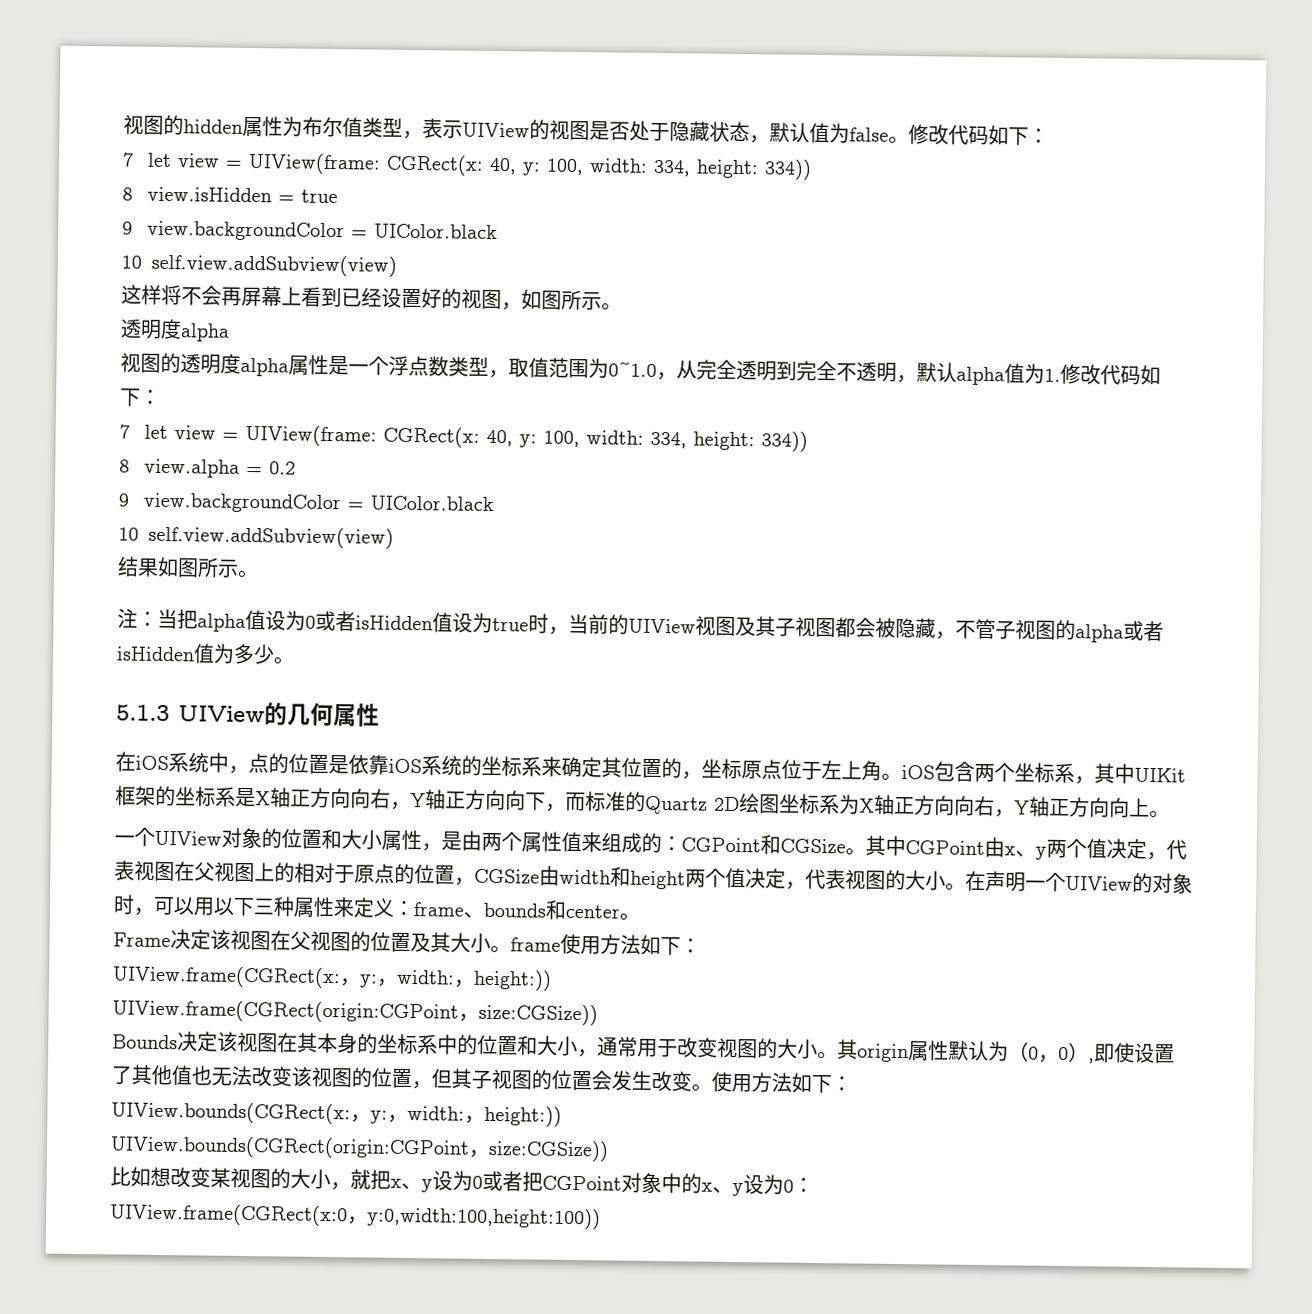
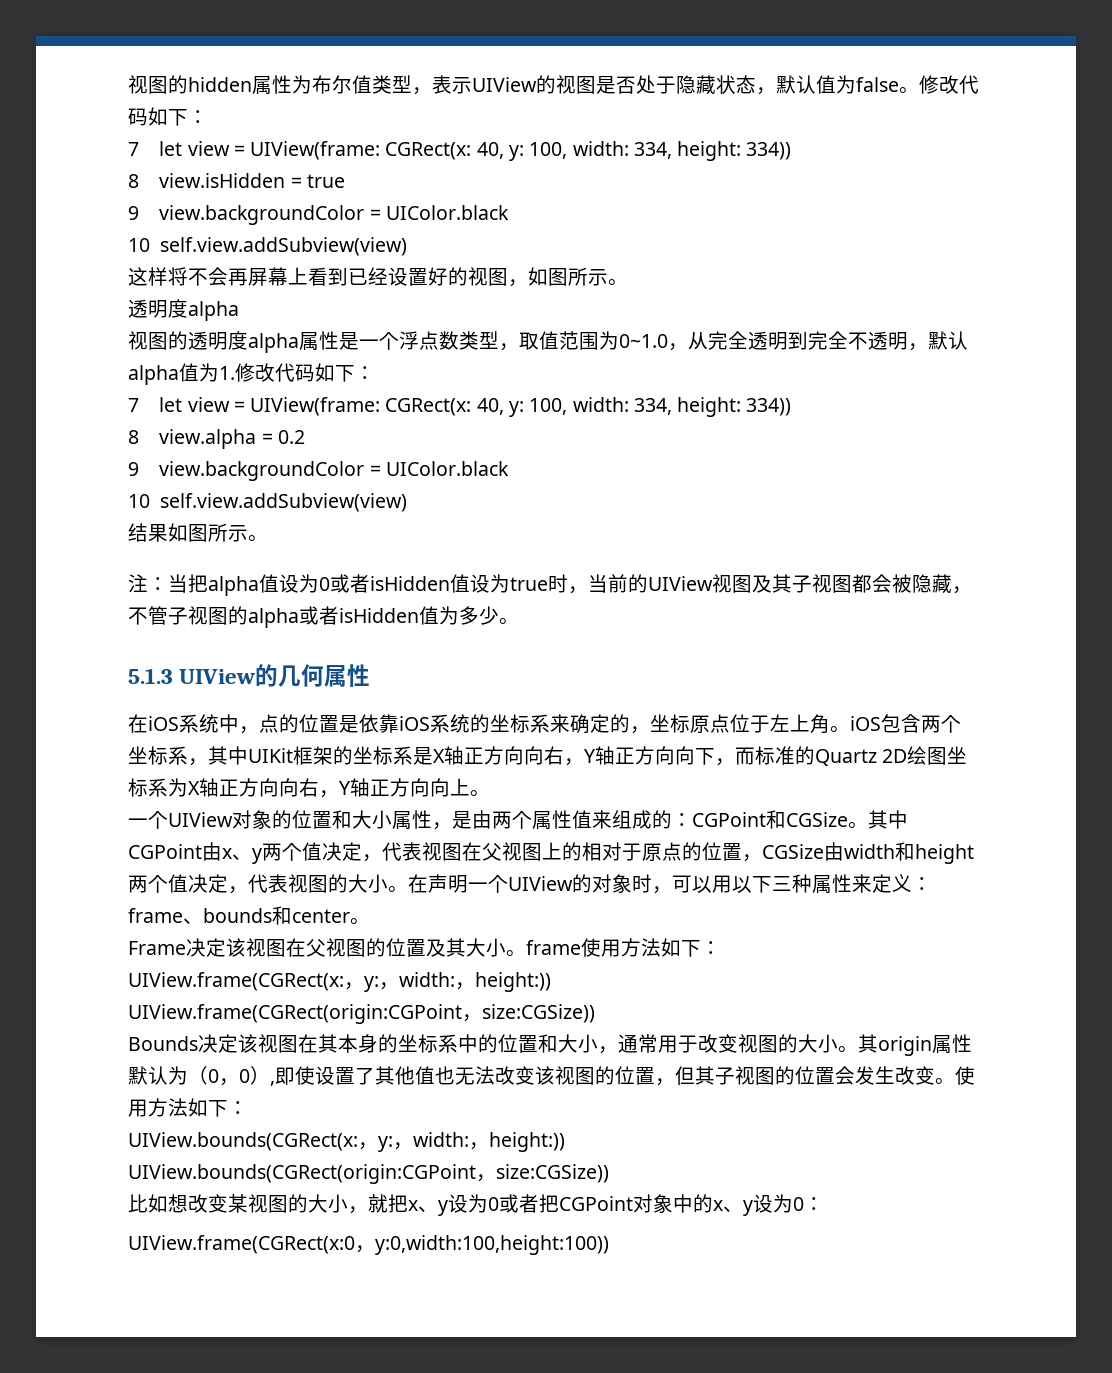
[601,757,662,779] 其位置 -> (610, 723) none

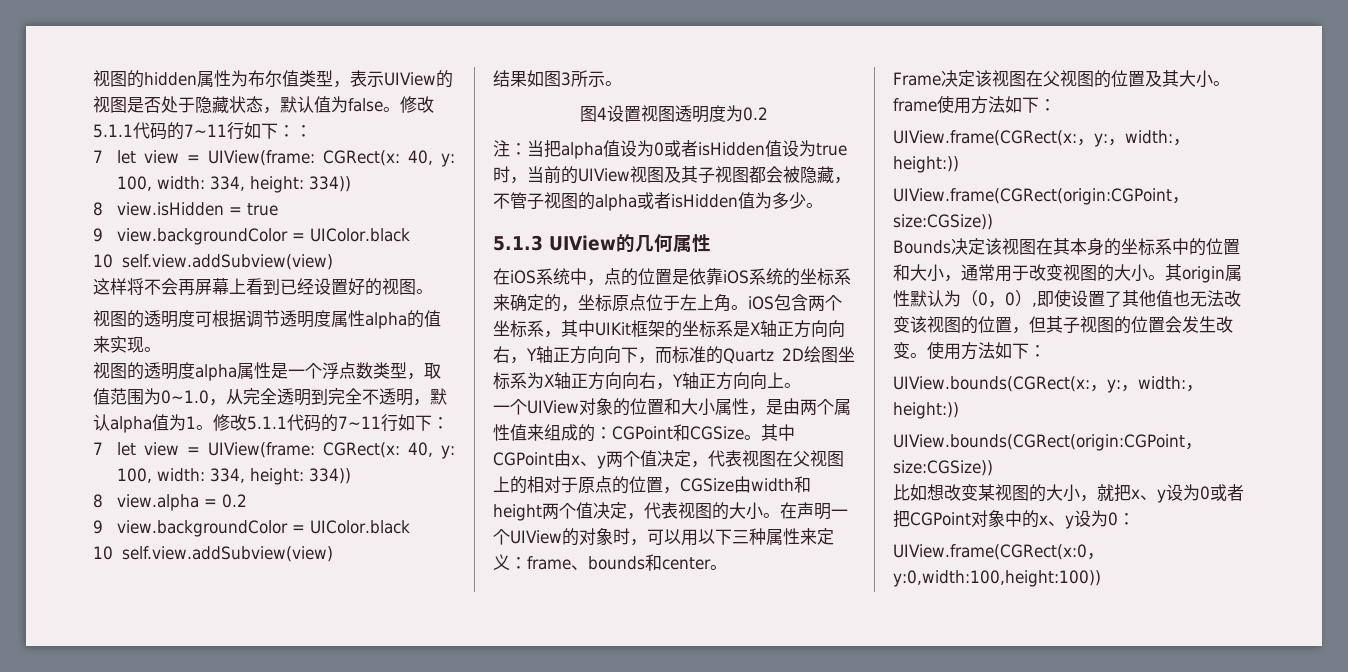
[959,75,979,94] [128,107,208,126] 代码如下： -> [93,122,312,140] 5.1.1代码的7~11行如下：：
[508,267,628,287] [128,299,239,321] ，如图所示。 // 透明度alpha -> [416,289,433,294] [93,310,441,329] [93,336,161,353] 。 // 视图的透明度可根据调节透明度属性alpha的值来实现。
[219,363,315,382] 1.修改代码 -> [186,414,398,432] 1。修改5.1.1代码的7~11行
[208,523,268,542] 所示。 -> [561,70,622,87] [580,105,768,123] 3所示。 // 图4设置视图透明度为0.2

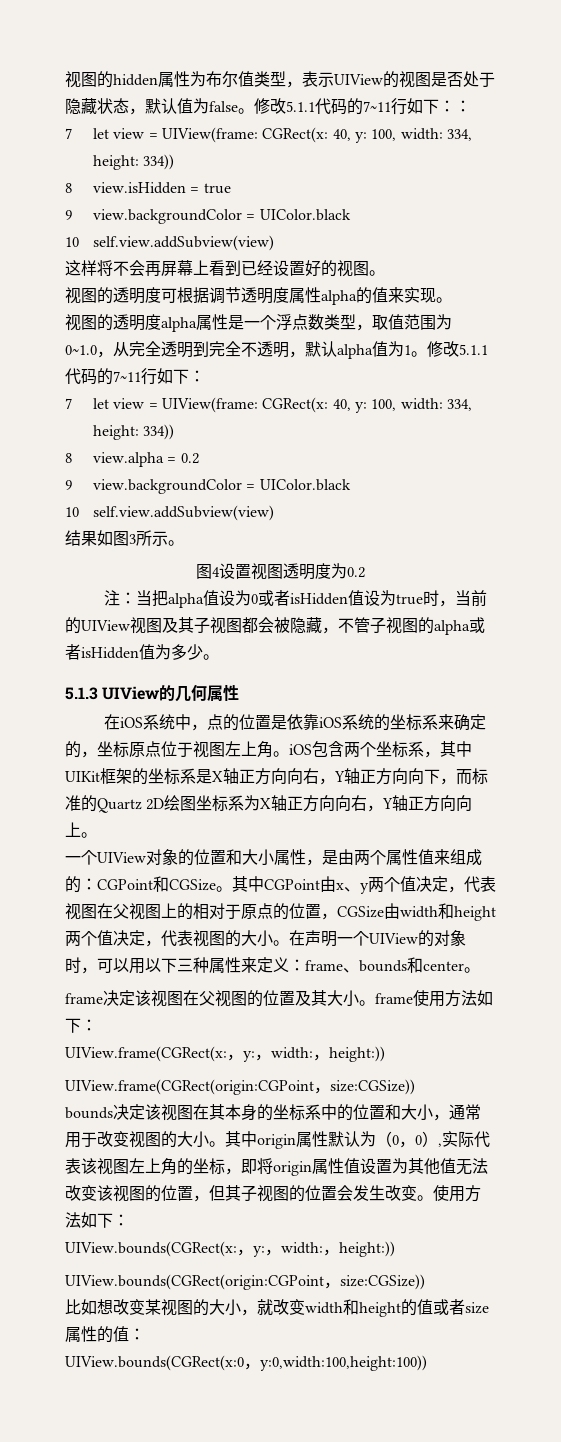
(680, 303) none -> [193,741,225,758] 视图
[893,72,941,86] Frame -> [65,993,103,1004] frame
[893,240,951,254] Bounds -> [65,1107,113,1119] bounds
(1182, 272) none -> [241,1131,257,1147] 中
[1037,289,1190,307] 即使设置了其他值也 -> [442,1131,490,1148] [65,1158,456,1176] 实际代表该视图左上角的坐标，即将origin属性值设置为其他值
[1114,484,1244,503] [893,510,1135,529] [893,544,1087,560] 把x、y设为0或者把CGPoint对象中的x、y设为0： // UIView.frame(CGRect(x:0 -> [273,1299,489,1317] [65,1326,145,1343] [65,1355,244,1371] 改变width和height的值或者size属性的值： // UIView.bounds(CGRect(x:0

